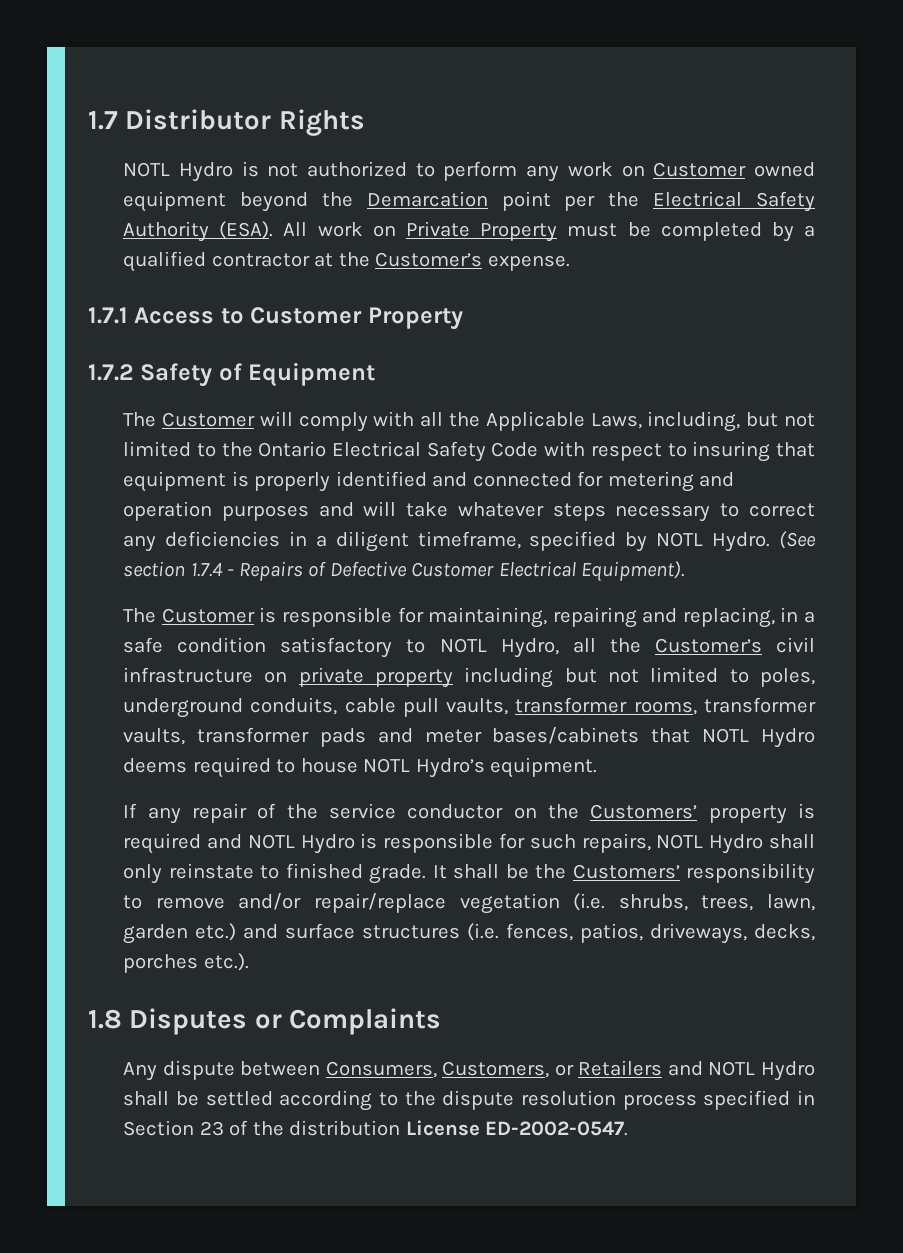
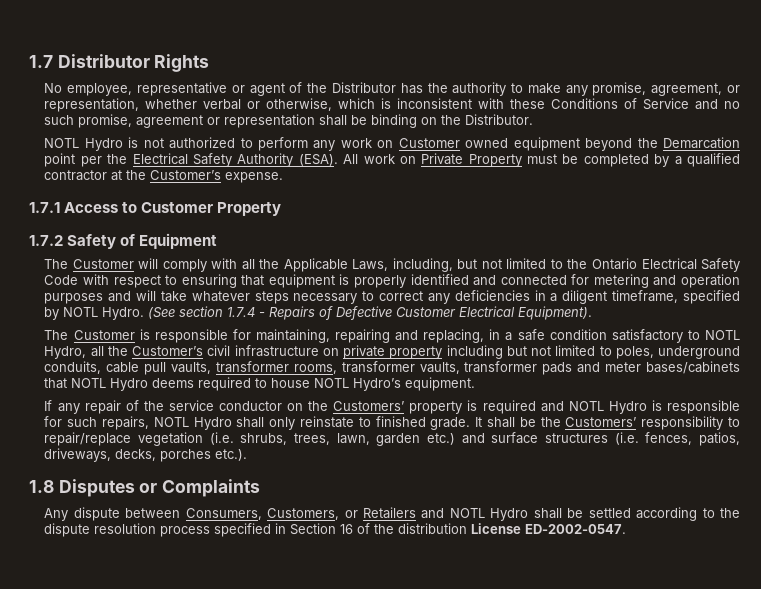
(365, 122) none -> [44,82,740,96] [44,98,741,112] [44,114,534,128] // No employee, representative or agent of the Distributor has the authority to make any promise, agreement, or representation, whether verbal or otherwise, which is inconsistent with these Conditions of Service and no such promise, agreement or representation shall be binding on the Distributor.
[692,441,771,462] insuring -> [181,274,237,288] ensuring
[155,893,302,910] remove and/or -> (740, 422) none
[199,1121,224,1136] 23 -> [340,524,354,534] 16

